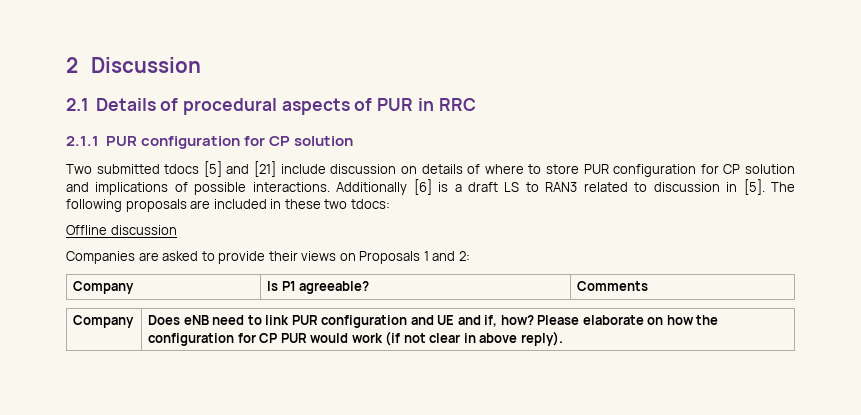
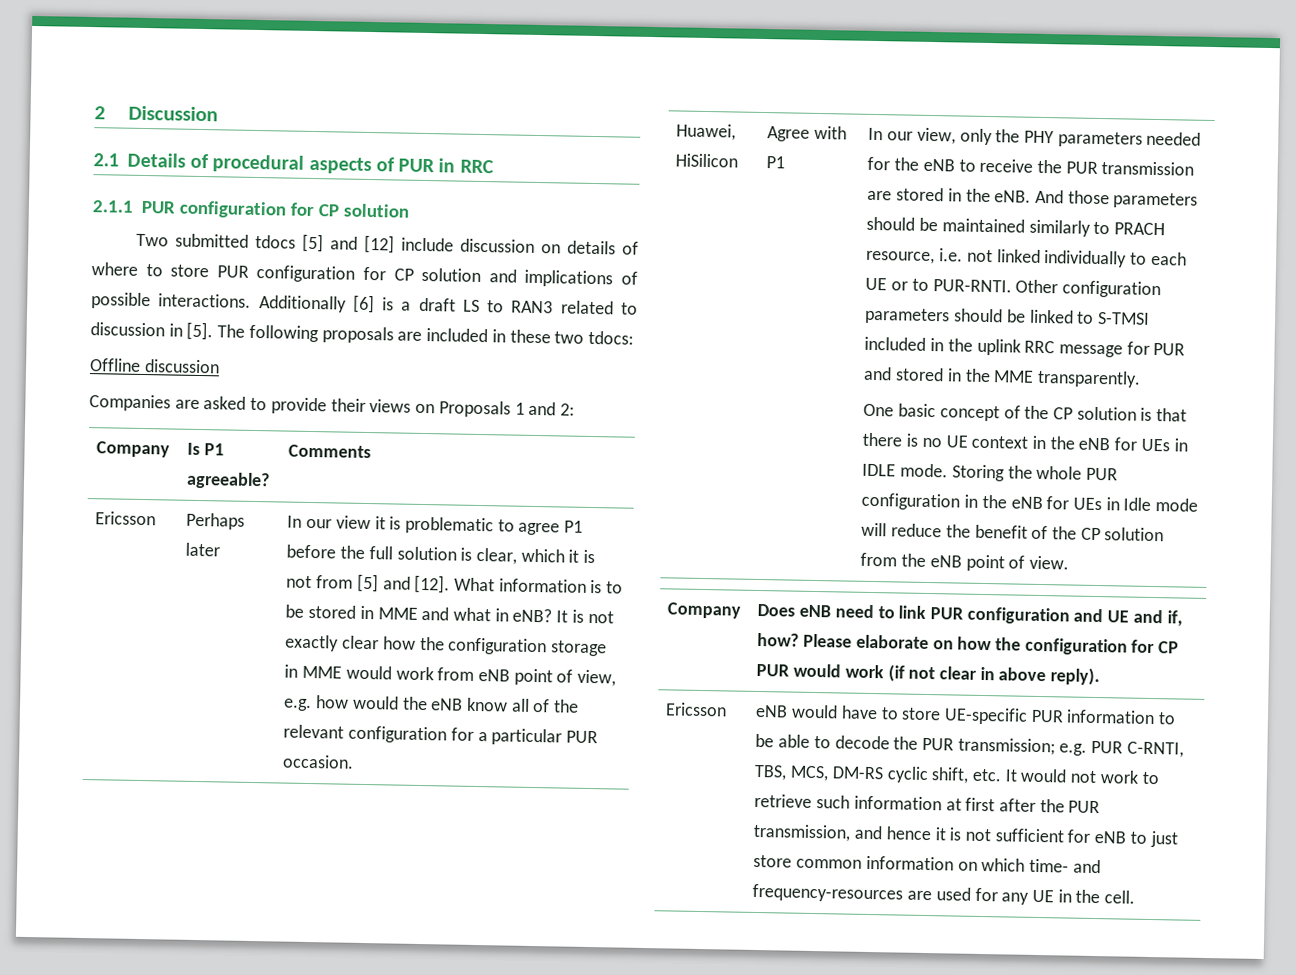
[254,161,277,177] [21] -> [363,234,395,254] [12]
(649, 286) none -> [95,511,157,526] [186,512,246,530] [185,542,221,557] [287,515,584,536] [286,544,596,565] [286,573,624,594] [285,604,614,624] [285,634,608,657] [284,664,617,687] [283,695,580,713] [283,724,599,746] [282,754,355,769] [676,123,737,141] [675,153,739,168] [767,125,848,142] [766,156,786,169] [868,127,1202,148] [867,156,1195,176] [867,187,1199,209] [866,216,1166,237] [866,248,1187,268] [865,277,1162,299] [864,307,1151,325] [864,336,1186,358] [863,366,1142,388] [863,403,1188,422] [862,432,1188,452] [862,463,1119,482] [861,492,1199,512] [861,522,1165,542] [860,552,1070,572] // Ericsson | Perhaps later | In our view it is problematic to agree P1 before the full solution is clear, which it is not from [5] and [12]. What information is to be stored in MME and what in eNB? It is not exactly clear how the configuration storage in MME would work from eNB point of view, e.g. how would the eNB know all of the relevant configuration for a particular PUR occasion. // Huawei, HiSilicon | Agree with P1 | In our view, only the PHY parameters needed for the eNB to receive the PUR transmission are stored in the eNB. And those parameters should be maintained similarly to PRACH resource, i.e. not linked individually to each UE or to PUR-RNTI. Other configuration parameters should be linked to S-TMSI included in the uplink RRC message for PUR and stored in the MME transparently. // One basic concept of the CP solution is that there is no UE context in the eNB for UEs in IDLE mode. Storing the whole PUR configuration in the eNB for UEs in Idle mode will reduce the benefit of the CP solution from the eNB point of view.
(563, 338) none -> [665,702,728,717] [755,704,1177,725] [755,733,1184,758] [754,764,1160,785] [754,793,1101,814] [753,823,1178,848] [753,854,1101,874] [752,883,1136,905] // Ericsson | eNB would have to store UE-specific PUR information to be able to decode the PUR transmission; e.g. PUR C-RNTI, TBS, MCS, DM-RS cyclic shift, etc. It would not work to retrieve such information at first after the PUR transmission, and hence it is not sufficient for eNB to just store common information on which time- and frequency-resources are used for any UE in the cell.

